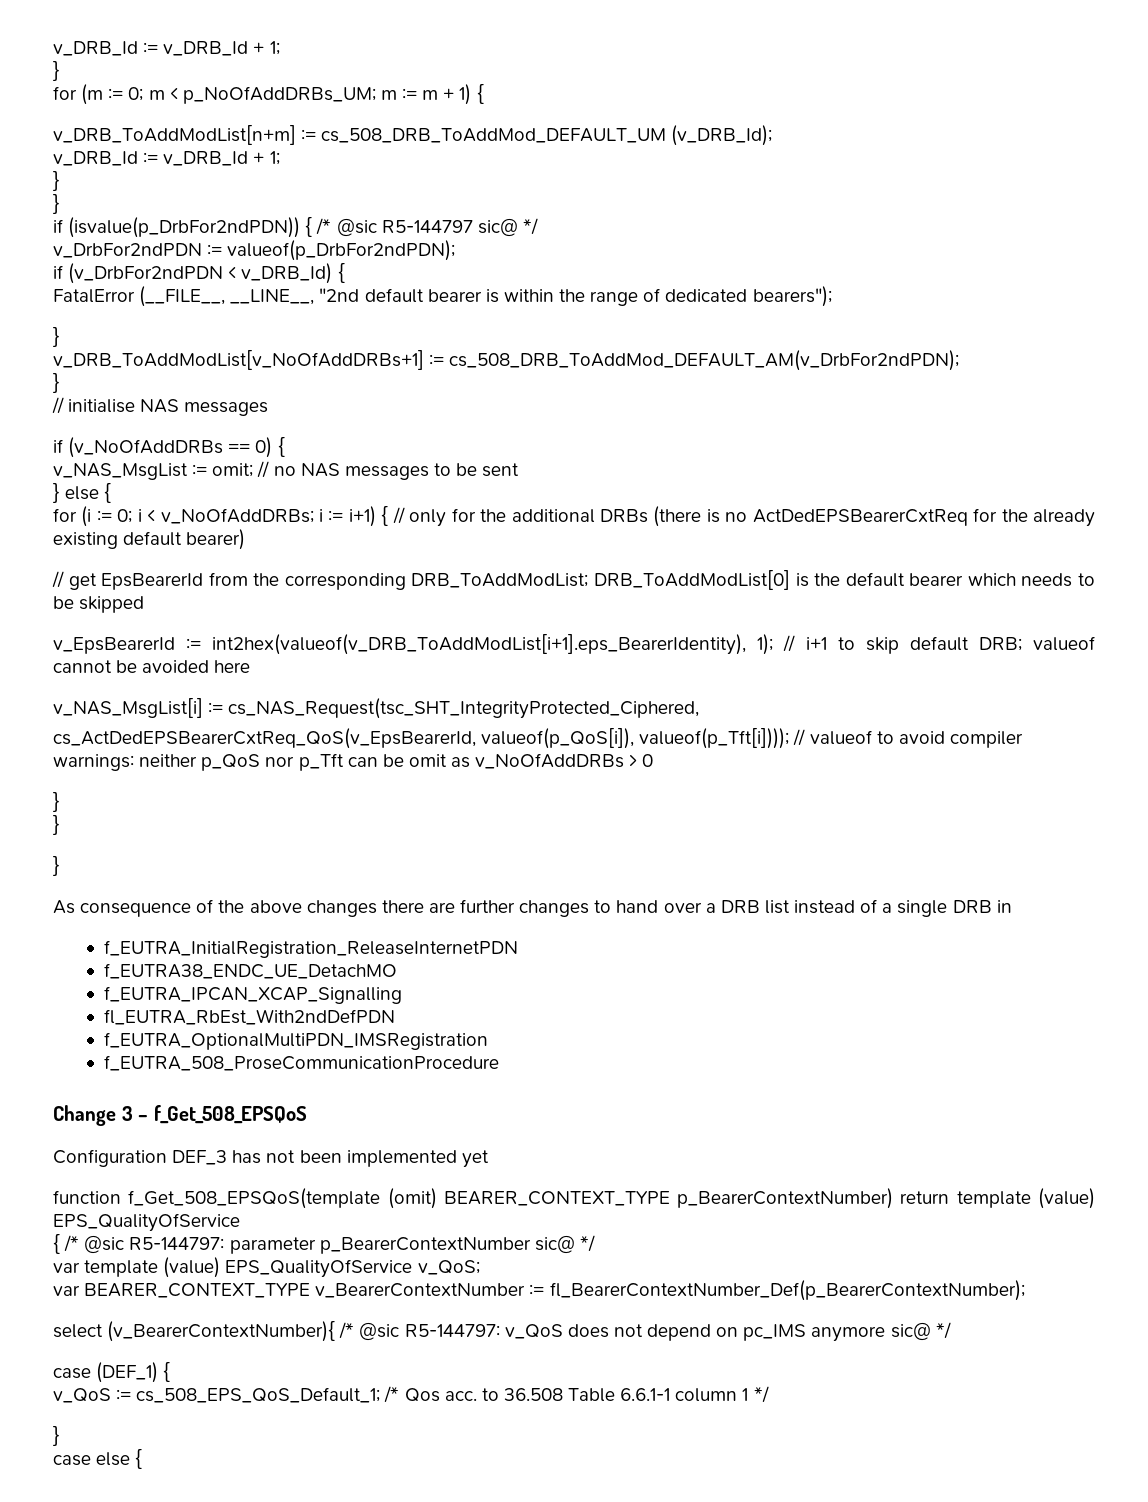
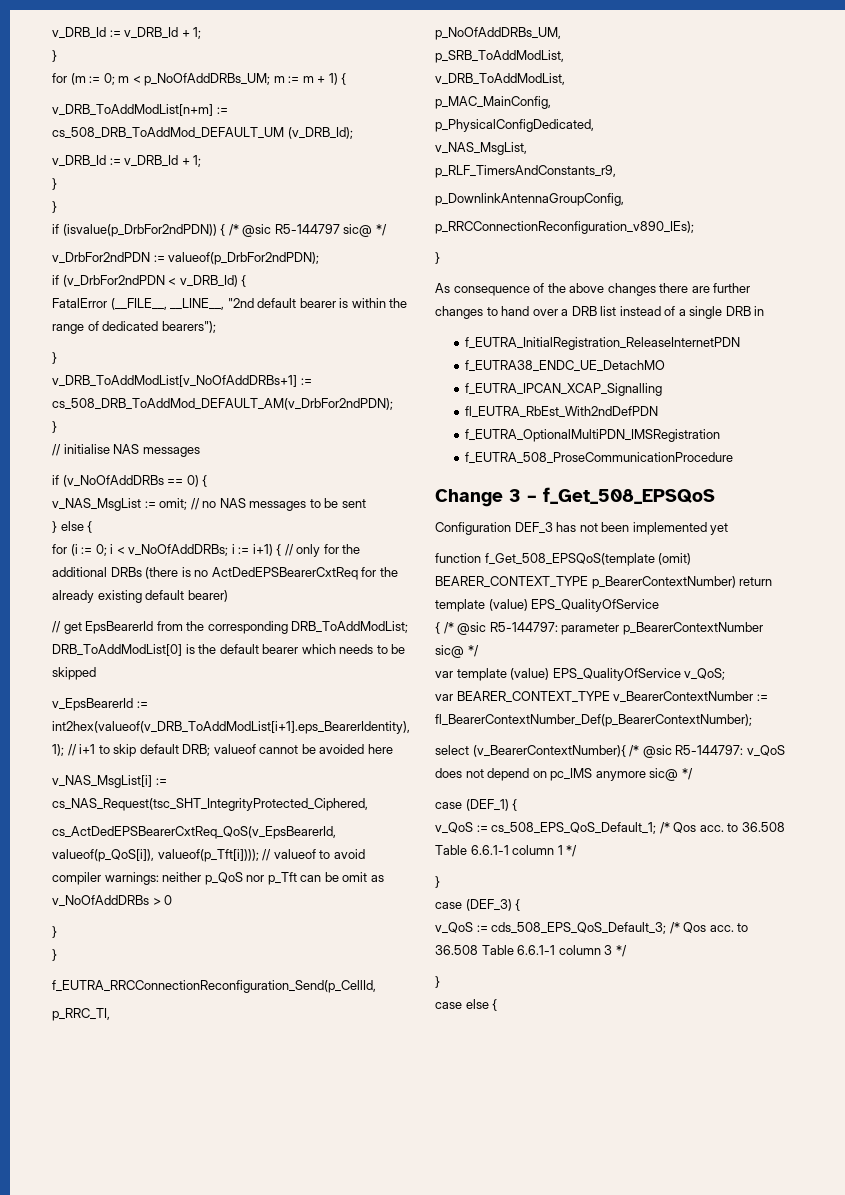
(60, 825) none -> [52,980,376,993] [52,1008,110,1021] [435,27,561,40] [435,50,564,63] [435,73,565,85] [435,96,551,109] [435,119,594,132] [435,142,527,155] [435,165,616,178] [435,193,624,206] [435,221,694,234] // f_EUTRA_RRCConnectionReconfiguration_Send(p_CellId, // p_RRC_TI, // p_NoOfAddDRBs_UM, // p_SRB_ToAddModList, // v_DRB_ToAddModList, // p_MAC_MainConfig, // p_PhysicalConfigDedicated, // v_NAS_MsgList, // p_RLF_TimersAndConstants_r9, // p_DownlinkAntennaGroupConfig, // p_RRCConnectionReconfiguration_v890_IEs);
(60, 1436) none -> [435,899,521,911] [435,922,749,934] [435,945,627,957] [435,976,440,988] // case (DEF_3) { // v_QoS := cds_508_EPS_QoS_Default_3; /* Qos acc. to 36.508 Table 6.6.1-1 column 3 */ // }

